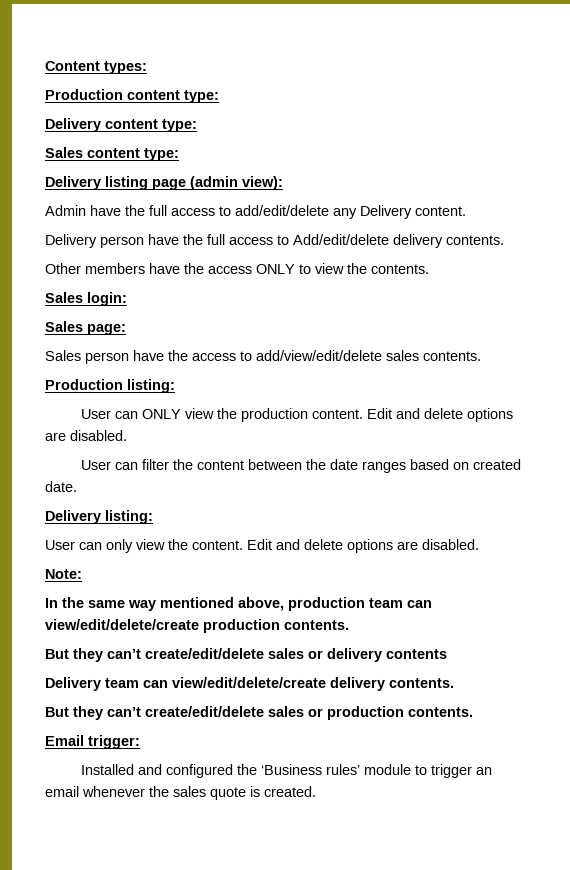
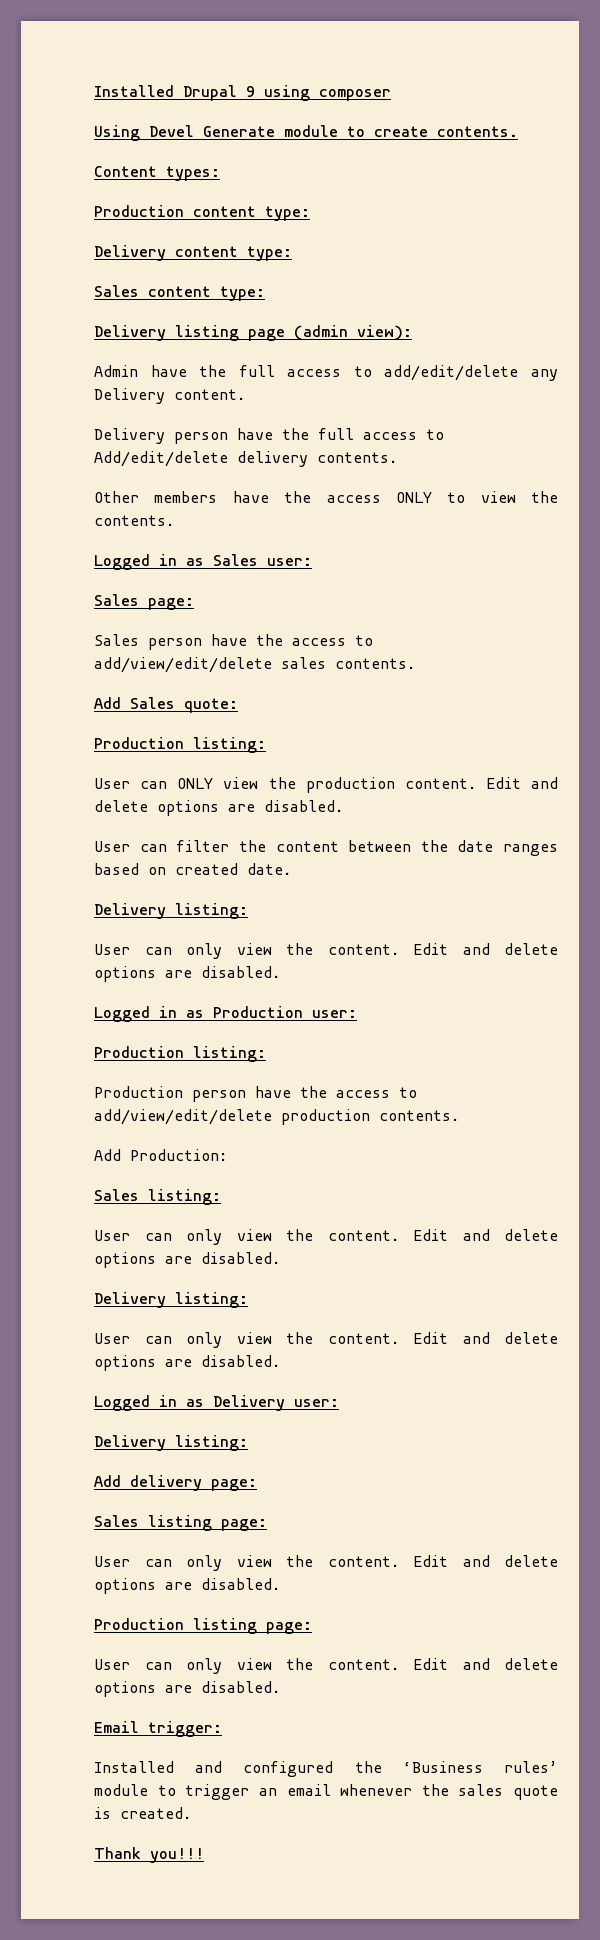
(45, 66) none -> [94,85,391,101] [94,125,518,141] Installed Drupal 9 using composer // Using Devel Generate module to create contents. //
[45,292,127,306] Sales login: -> [94,554,312,570] Logged in as Sales user:
(481, 356) none -> [94,697,238,713] // Add Sales quote:
[45,569,82,579] [45,597,432,611] [45,619,349,633] [45,648,447,662] [45,677,454,691] [45,706,473,720] Note: // In the same way mentioned above, production team can view/edit/delete/create production contents. // But they can’t create/edit/delete sales or delivery contents // Delivery team can view/edit/delete/create delivery contents. // But they can’t create/edit/delete sales or production contents. -> [94,1006,357,1022] [94,1046,266,1062] [94,1086,417,1102] [94,1109,459,1125] [94,1149,227,1161] [94,1189,221,1205] [94,1229,558,1245] [94,1252,280,1268] [94,1292,248,1308] [94,1332,558,1348] [94,1355,280,1371] [94,1395,339,1411] [94,1435,248,1451] [94,1475,257,1491] [94,1515,267,1531] [94,1555,558,1571] [94,1578,280,1594] [94,1618,312,1634] [94,1658,558,1674] [94,1681,280,1697] Logged in as Production user: // Production listing: // Production person have the access to add/view/edit/delete production contents. // Add Production: // Sales listing: // User can only view the content. Edit and delete options are disabled. // Delivery listing: // User can only view the content. Edit and delete options are disabled. // Logged in as Delivery user: // Delivery listing: // Add delivery page: // Sales listing page: // User can only view the content. Edit and delete options are disabled. // Production listing page: // User can only view the content. Edit and delete options are disabled.
(316, 791) none -> [94,1847,204,1863] // Thank you!!!

